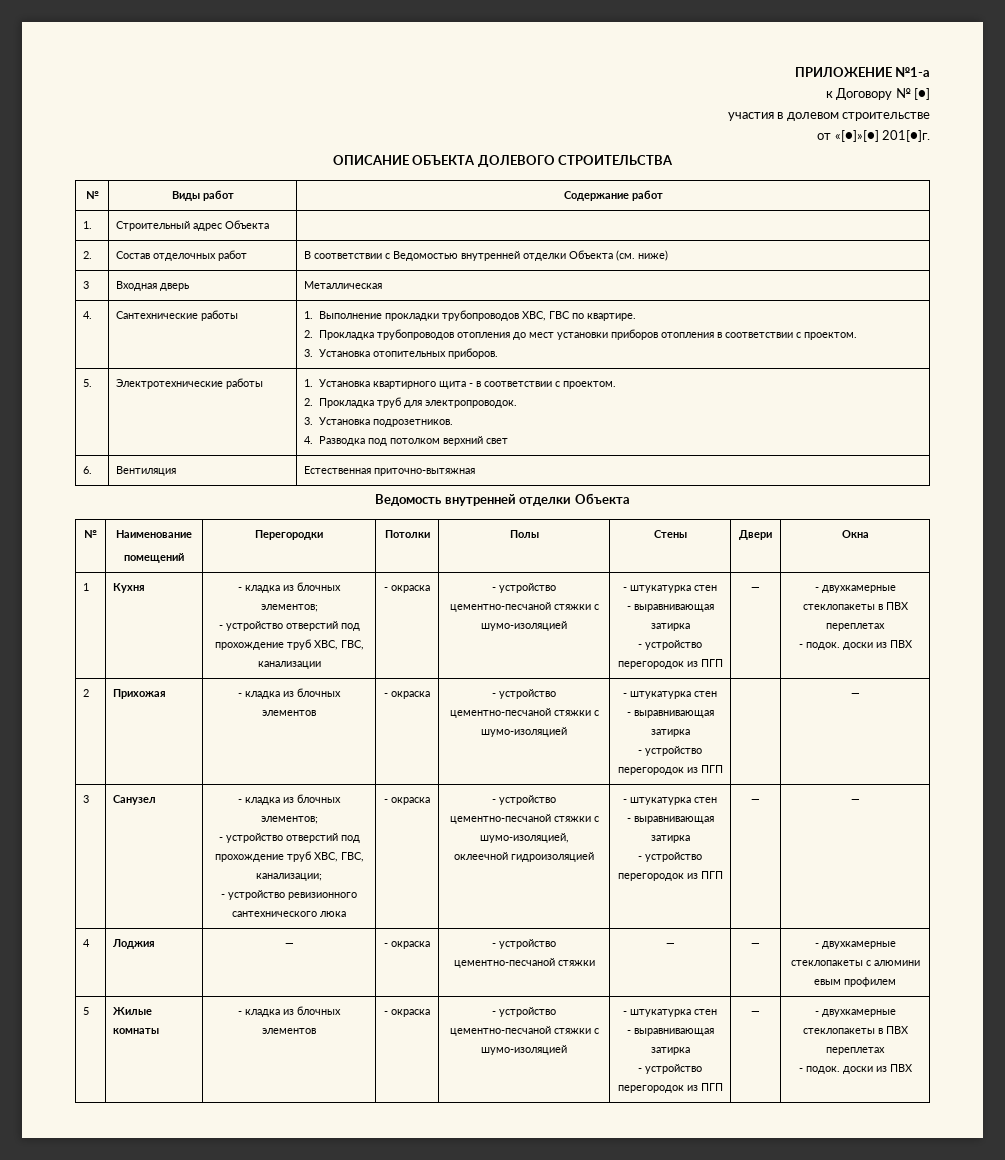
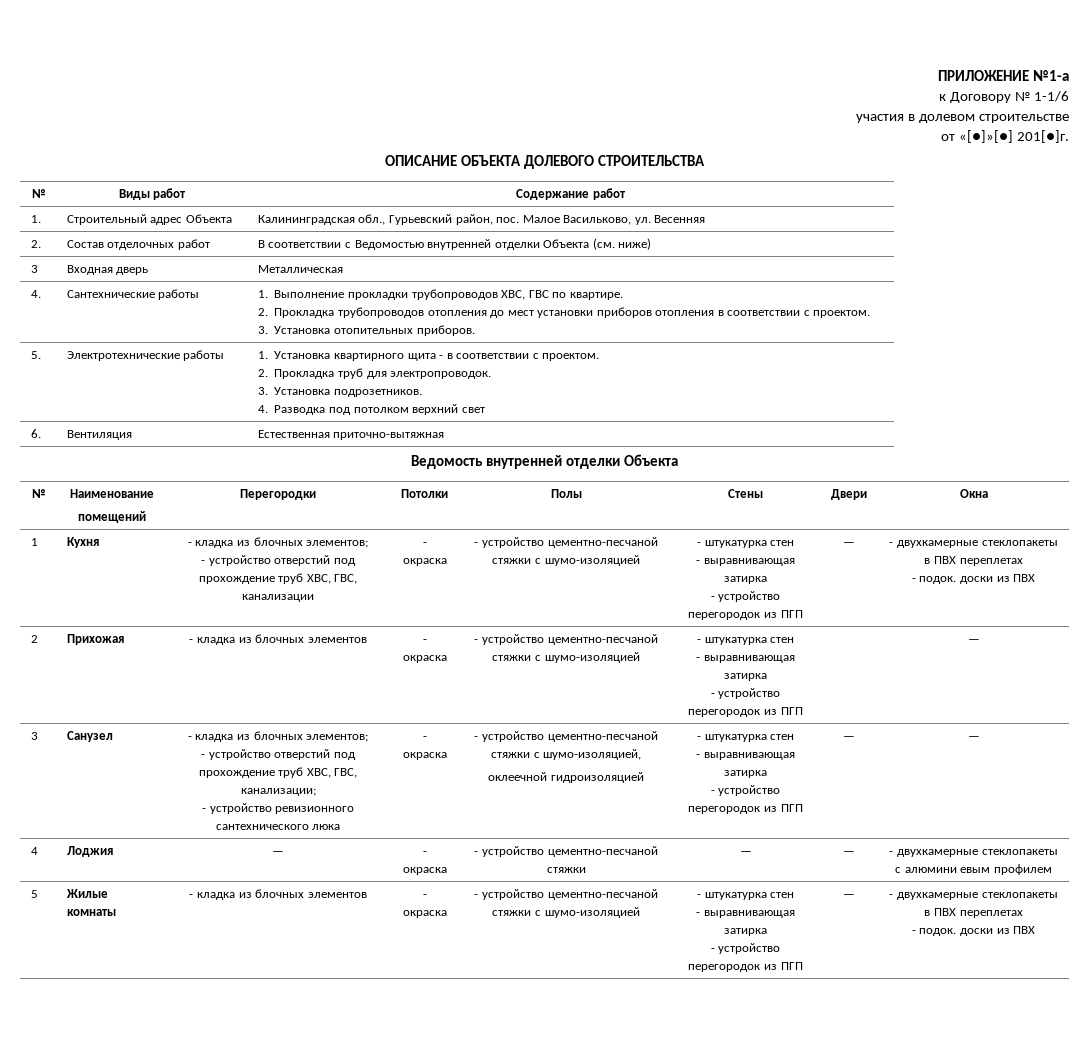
[914,88,930,100] [●] -> [1034,91,1069,102] 1-1/6
(270, 224) none -> [257,214,706,225] Калининградская обл., Гурьевский район, пос. Малое Васильково, ул. Весенняя

